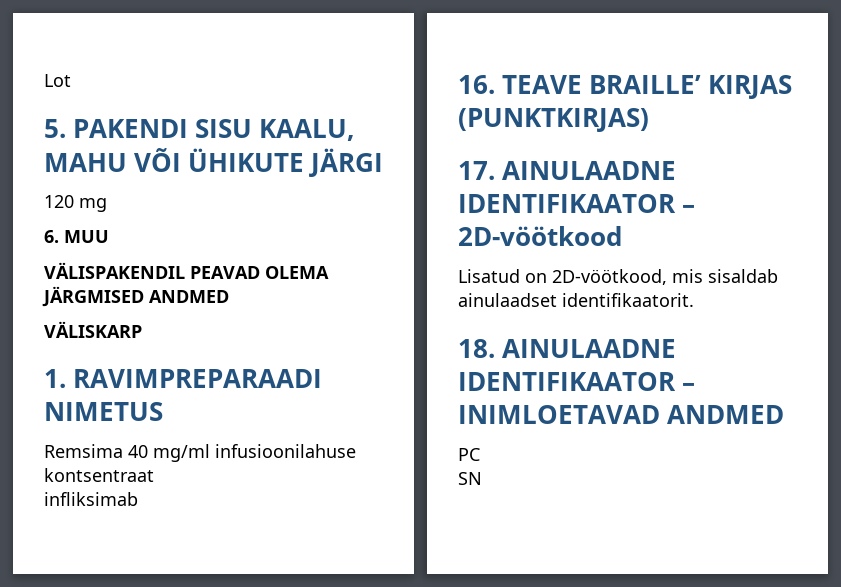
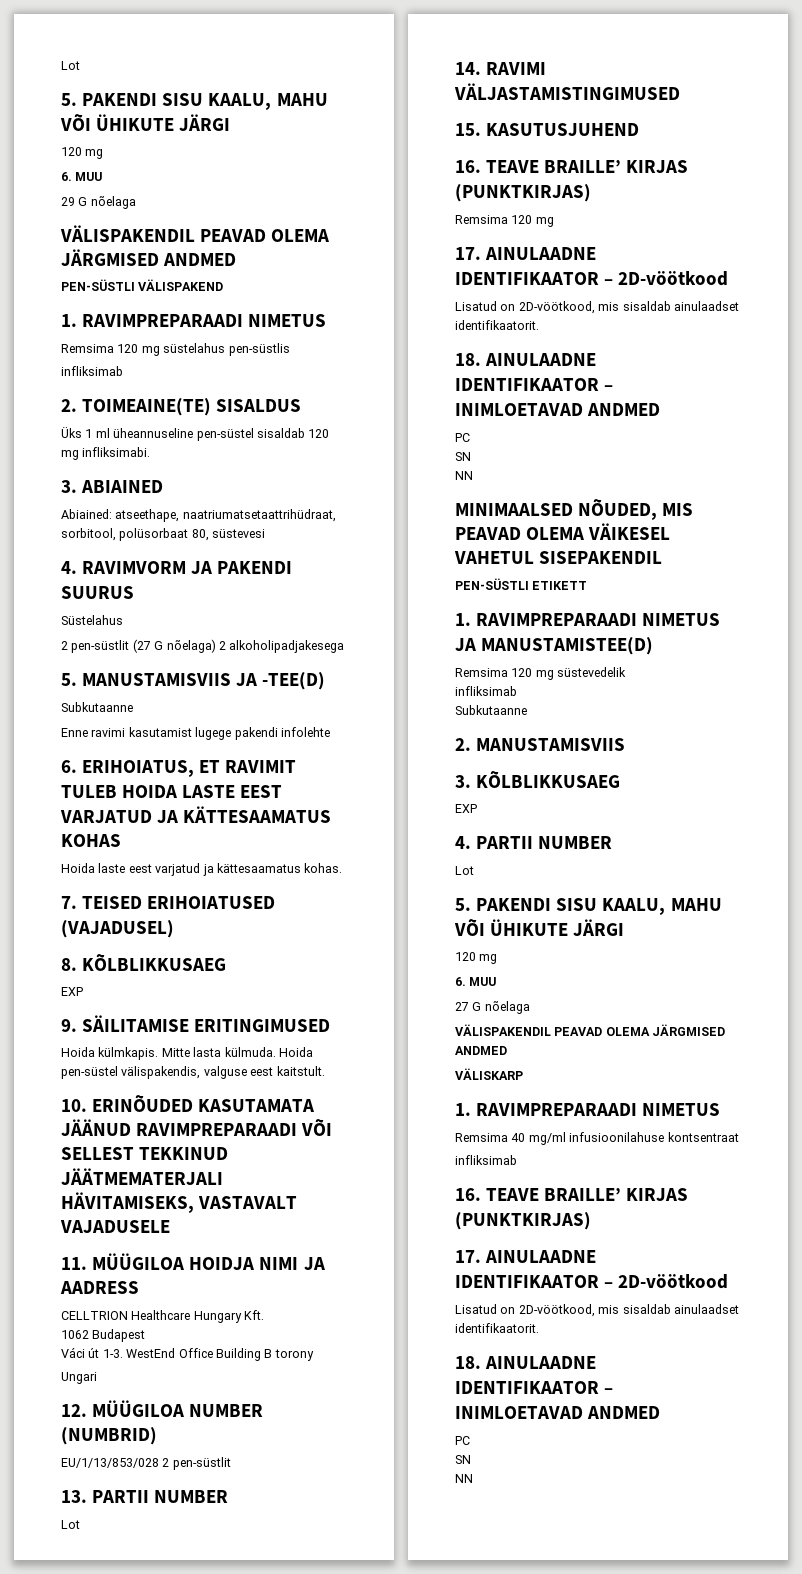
(109, 236) none -> [61,196,136,209] [60,225,330,242] [61,249,237,266] [61,279,224,291] [61,314,327,327] [61,343,290,356] [61,366,123,376] [61,398,302,416] [61,427,330,441] [61,447,151,460] [61,480,164,493] [61,509,336,522] [61,528,266,541] [61,561,293,574] [61,586,134,599] [61,615,123,625] [61,639,345,653] [61,672,326,690] [61,702,133,712] [61,727,330,740] [61,760,297,777] [61,785,283,798] [60,806,332,823] [61,834,121,847] [61,863,343,876] [61,896,276,909] [61,920,174,938] [61,954,227,971] [61,987,83,996] [61,1015,331,1032] [61,1047,313,1060] [61,1066,325,1079] [61,1095,315,1112] [61,1119,333,1136] [61,1147,229,1160] [61,1168,223,1185] [61,1192,298,1213] [60,1220,170,1233] [61,1253,325,1270] [60,1281,139,1294] [61,1310,265,1323] [61,1329,146,1342] [61,1347,314,1361] [61,1372,97,1384] [61,1400,264,1417] [61,1427,157,1445] [61,1457,231,1470] [61,1490,229,1503] [61,1520,80,1529] [455,62,547,75] [454,83,680,100] [455,123,640,136] [455,160,689,173] [455,184,591,202] [455,215,554,227] [455,247,597,260] [455,271,729,286] [455,301,739,314] [455,320,539,330] [455,353,597,366] [455,378,614,391] [455,403,661,416] [455,433,470,442] [455,452,471,461] [455,471,473,480] [455,499,694,520] [455,523,671,540] [454,551,663,564] [455,578,588,590] [455,613,721,626] [455,637,654,655] [455,667,627,680] [455,686,517,696] [455,705,527,715] [455,738,626,751] [455,771,621,788] [455,804,477,813] [455,836,613,849] [455,866,474,875] [455,898,722,915] [454,919,625,936] [455,952,498,964] [455,977,497,986] [455,1001,530,1014] // 29 G nõelaga // VÄLISPAKENDIL PEAVAD OLEMA JÄRGMISED ANDMED // PEN-SÜSTLI VÄLISPAKEND // 1. RAVIMPREPARAADI NIMETUS // Remsima 120 mg süstelahus pen-süstlis // infliksimab // 2. TOIMEAINE(TE) SISALDUS // Üks 1 ml üheannuseline pen-süstel sisaldab 120 mg infliksimabi. // 3. ABIAINED // Abiained: atseethape, naatriumatsetaattrihüdraat, sorbitool, polüsorbaat 80, süstevesi // 4. RAVIMVORM JA PAKENDI SUURUS // Süstelahus // 2 pen-süstlit (27 G nõelaga) 2 alkoholipadjakesega // 5. MANUSTAMISVIIS JA -TEE(D) // Subkutaanne // Enne ravimi kasutamist lugege pakendi infolehte // 6. ERIHOIATUS, ET RAVIMIT TULEB HOIDA LASTE EEST VARJATUD JA KÄTTESAAMATUS KOHAS // Hoida laste eest varjatud ja kättesaamatus kohas. // 7. TEISED ERIHOIATUSED (VAJADUSEL) // 8. KÕLBLIKKUSAEG // EXP // 9. SÄILITAMISE ERITINGIMUSED // Hoida külmkapis. Mitte lasta külmuda. Hoida pen-süstel välispakendis, valguse eest kaitstult. // 10. ERINÕUDED KASUTAMATA JÄÄNUD RAVIMPREPARAADI VÕI SELLEST TEKKINUD JÄÄTMEMATERJALI HÄVITAMISEKS, VASTAVALT VAJADUSELE // 11. MÜÜGILOA HOIDJA NIMI JA AADRESS // CELLTRION Healthcare Hungary Kft. // 1062 Budapest // Váci út 1-3. WestEnd Office Building B torony // Ungari // 12. MÜÜGILOA NUMBER (NUMBRID) // EU/1/13/853/028 2 pen-süstlit // 13. PARTII NUMBER // Lot // 14. RAVIMI VÄLJASTAMISTINGIMUSED // 15. KASUTUSJUHEND // 16. TEAVE BRAILLE’ KIRJAS (PUNKTKIRJAS) // Remsima 120 mg // 17. AINULAADNE IDENTIFIKAATOR – 2D-vöötkood // Lisatud on 2D-vöötkood, mis sisaldab ainulaadset identifikaatorit. // 18. AINULAADNE IDENTIFIKAATOR – INIMLOETAVAD ANDMED // PC // SN // NN // MINIMAALSED NÕUDED, MIS PEAVAD OLEMA VÄIKESEL VAHETUL SISEPAKENDIL // PEN-SÜSTLI ETIKETT // 1. RAVIMPREPARAADI NIMETUS JA MANUSTAMISTEE(D) // Remsima 120 mg süstevedelik // infliksimab // Subkutaanne // 2. MANUSTAMISVIIS // 3. KÕLBLIKKUSAEG // EXP // 4. PARTII NUMBER // Lot // 5. PAKENDI SISU KAALU, MAHU VÕI ÜHIKUTE JÄRGI // 120 mg // 6. MUU // 27 G nõelaga
(482, 478) none -> [455,1474,473,1483] // NN

